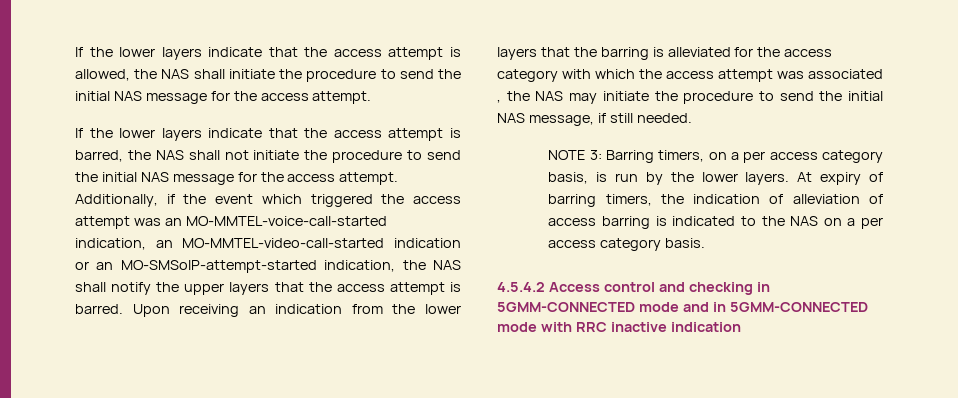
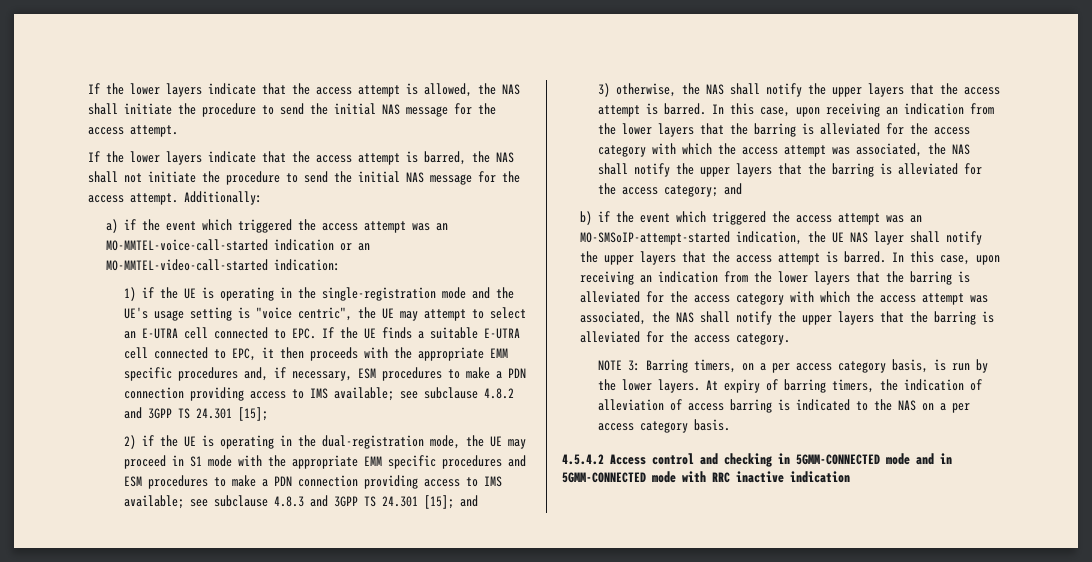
[75,194,158,207] Additionally, -> [184,191,262,205] [105,219,118,233] Additionally: // a)
[75,238,461,250] [75,260,396,273] indication, an MO-MMTEL-video-call-started indication or an MO-SMSoIP-attempt-started indication, -> [273,239,370,251] [105,259,340,271] [123,287,514,301] [123,307,526,321] [123,327,520,339] [123,347,508,361] [123,367,526,381] [123,387,514,401] [123,407,268,421] [123,435,526,449] [123,455,526,469] [123,475,502,489] [123,495,478,509] [597,83,676,97] indication or an MO-MMTEL-video-call-started indication: // 1) if the UE is operating in the single-registration mode and the UE's usage setting is "voice centric", the UE may attempt to select an E-UTRA cell connected to EPC. If the UE finds a suitable E-UTRA cell connected to EPC, it then proceeds with the appropriate EMM specific procedures and, if necessary, ESM procedures to make a PDN connection providing access to IMS available; see subclause 4.8.2 and 3GPP TS 24.301 [15]; // 2) if the UE is operating in the dual-registration mode, the UE may proceed in S1 mode with the appropriate EMM specific procedures and ESM procedures to make a PDN connection providing access to IMS available; see subclause 4.8.3 and 3GPP TS 24.301 [15]; and // 3) otherwise,
[132,304,170,317] Upon -> [711,103,820,117] In this case, upon
[808,69,883,79] [497,91,883,104] [497,113,692,126] associated , the NAS may initiate the procedure to send the initial NAS message, if still needed. -> [855,143,970,157] [597,163,982,177] [597,183,742,197] [579,211,922,225] [579,231,982,245] [579,251,1000,265] [579,271,970,285] [579,291,988,305] [579,311,994,325] [579,331,790,345] associated, the NAS shall notify the upper layers that the barring is alleviated for the access category; and // b) if the event which triggered the access attempt was an MO-SMSoIP-attempt-started indication, the UE NAS layer shall notify the upper layers that the access attempt is barred. In this case, upon receiving an indication from the lower layers that the barring is alleviated for the access category with which the access attempt was associated, the NAS shall notify the upper layers that the barring is alleviated for the access category.

